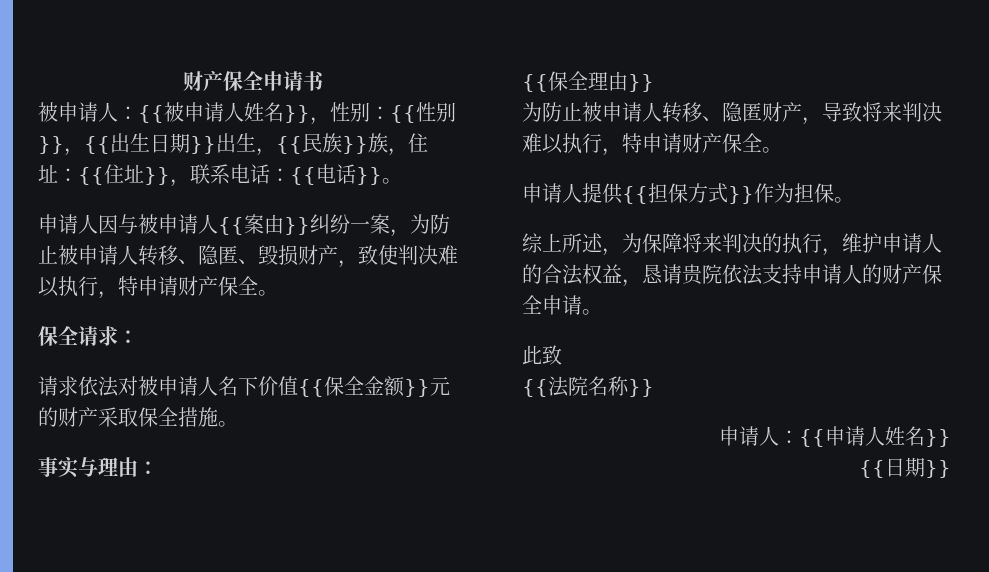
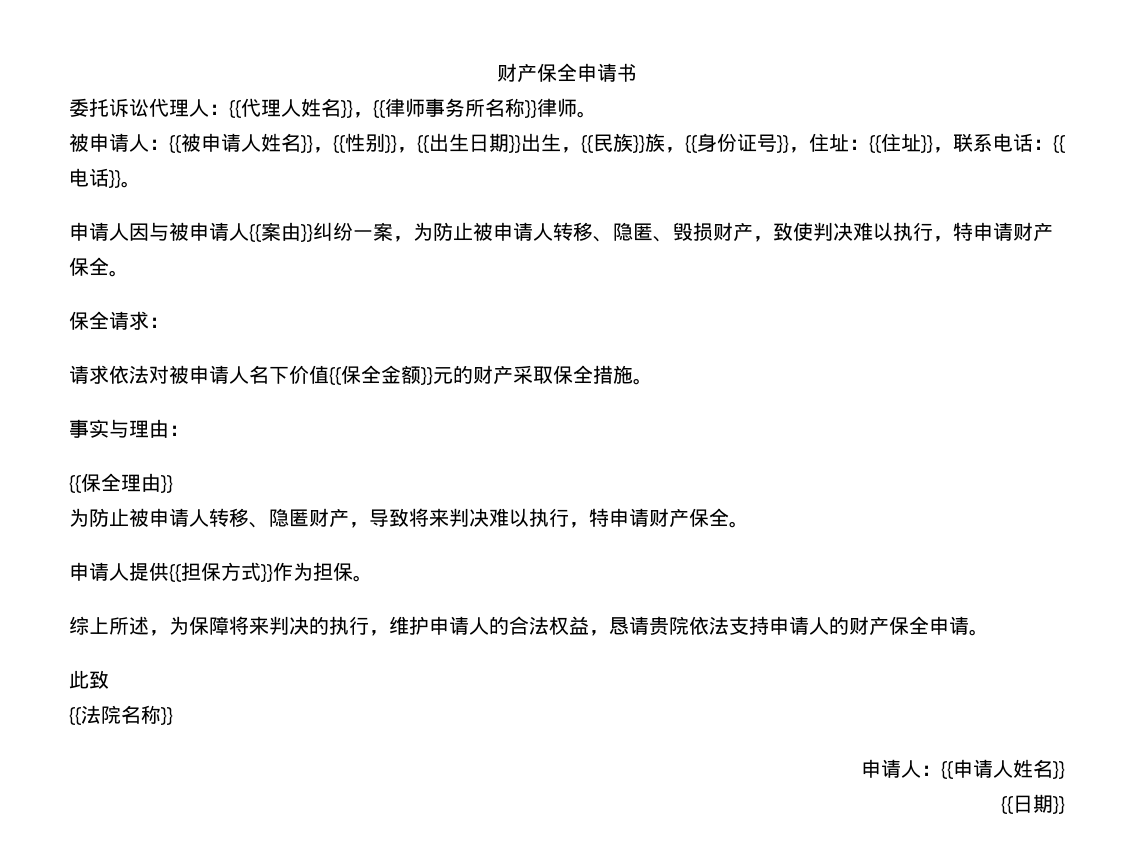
(324, 81) none -> [69,98,597,118] // 委托诉讼代理人：{{代理人姓名}}，{{律师事务所名称}}律师。
[330,102,390,122] 性别： -> (333, 150) none
(408, 152) none -> [685,133,809,153] {{身份证号}}，

